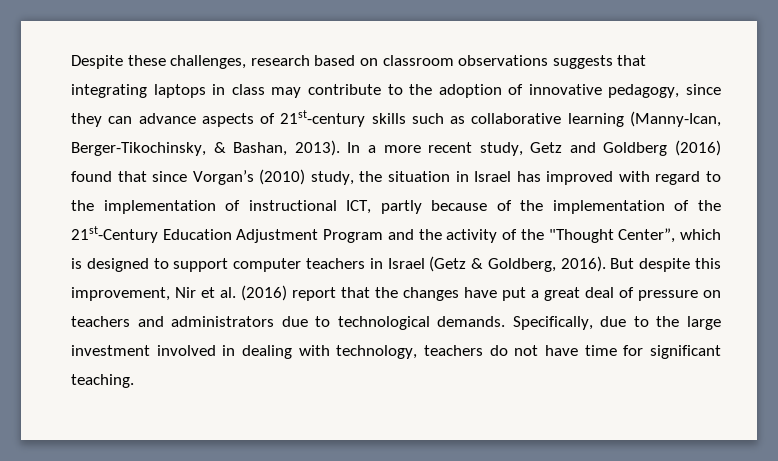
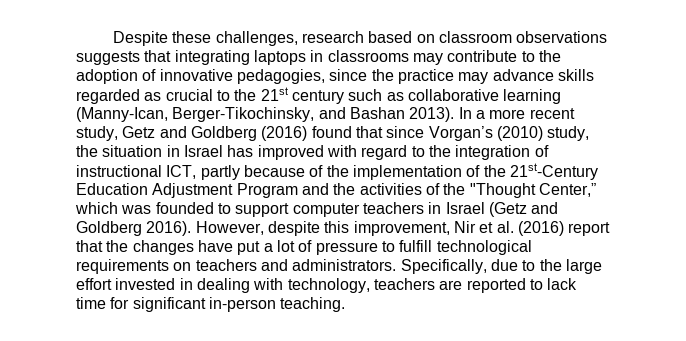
[231,84,265,95] class -> [327,50,409,62] classrooms
[608,84,721,98] [71,110,406,127] pedagogy, since they can advance aspects of 21st-century skills -> [236,69,594,84] [76,87,344,104] pedagogies, since the practice may advance skills regarded as crucial to the 21st century
[213,142,288,156] & Bashan, -> [318,107,405,119] and Bashan
[103,200,216,214] implementation -> [455,145,531,160] integration
[446,229,498,243] activity -> [359,183,422,195] activities
[618,228,722,243] [71,258,149,272] Center”, which is designed -> [538,183,596,197] [75,202,214,214] Center,” which was founded
[471,256,635,272] & Goldberg, 2016). But -> [531,202,559,214] [76,221,264,236] and Goldberg 2016). However,
[544,287,721,301] [71,316,506,330] great deal of pressure on teachers and administrators due to technological demands. -> [276,240,532,255] [76,259,397,274] lot of pressure to fulfill technological requirements on teachers and administrators.
[71,345,216,356] investment involved -> [76,278,176,290] effort invested
[489,345,578,356] do not have -> [439,278,578,293] are reported to lack
(721, 352) none -> [208,297,276,312] in-person

